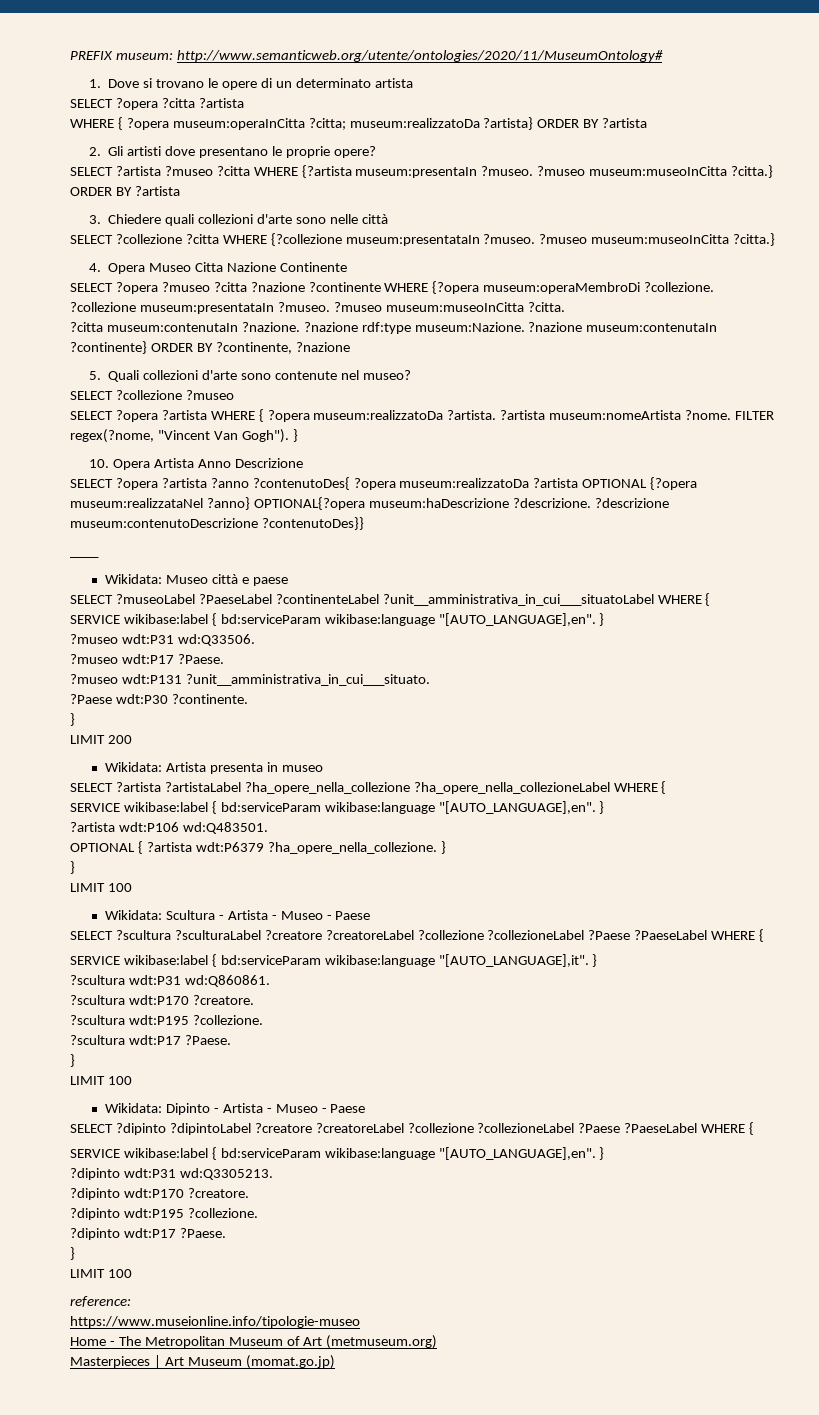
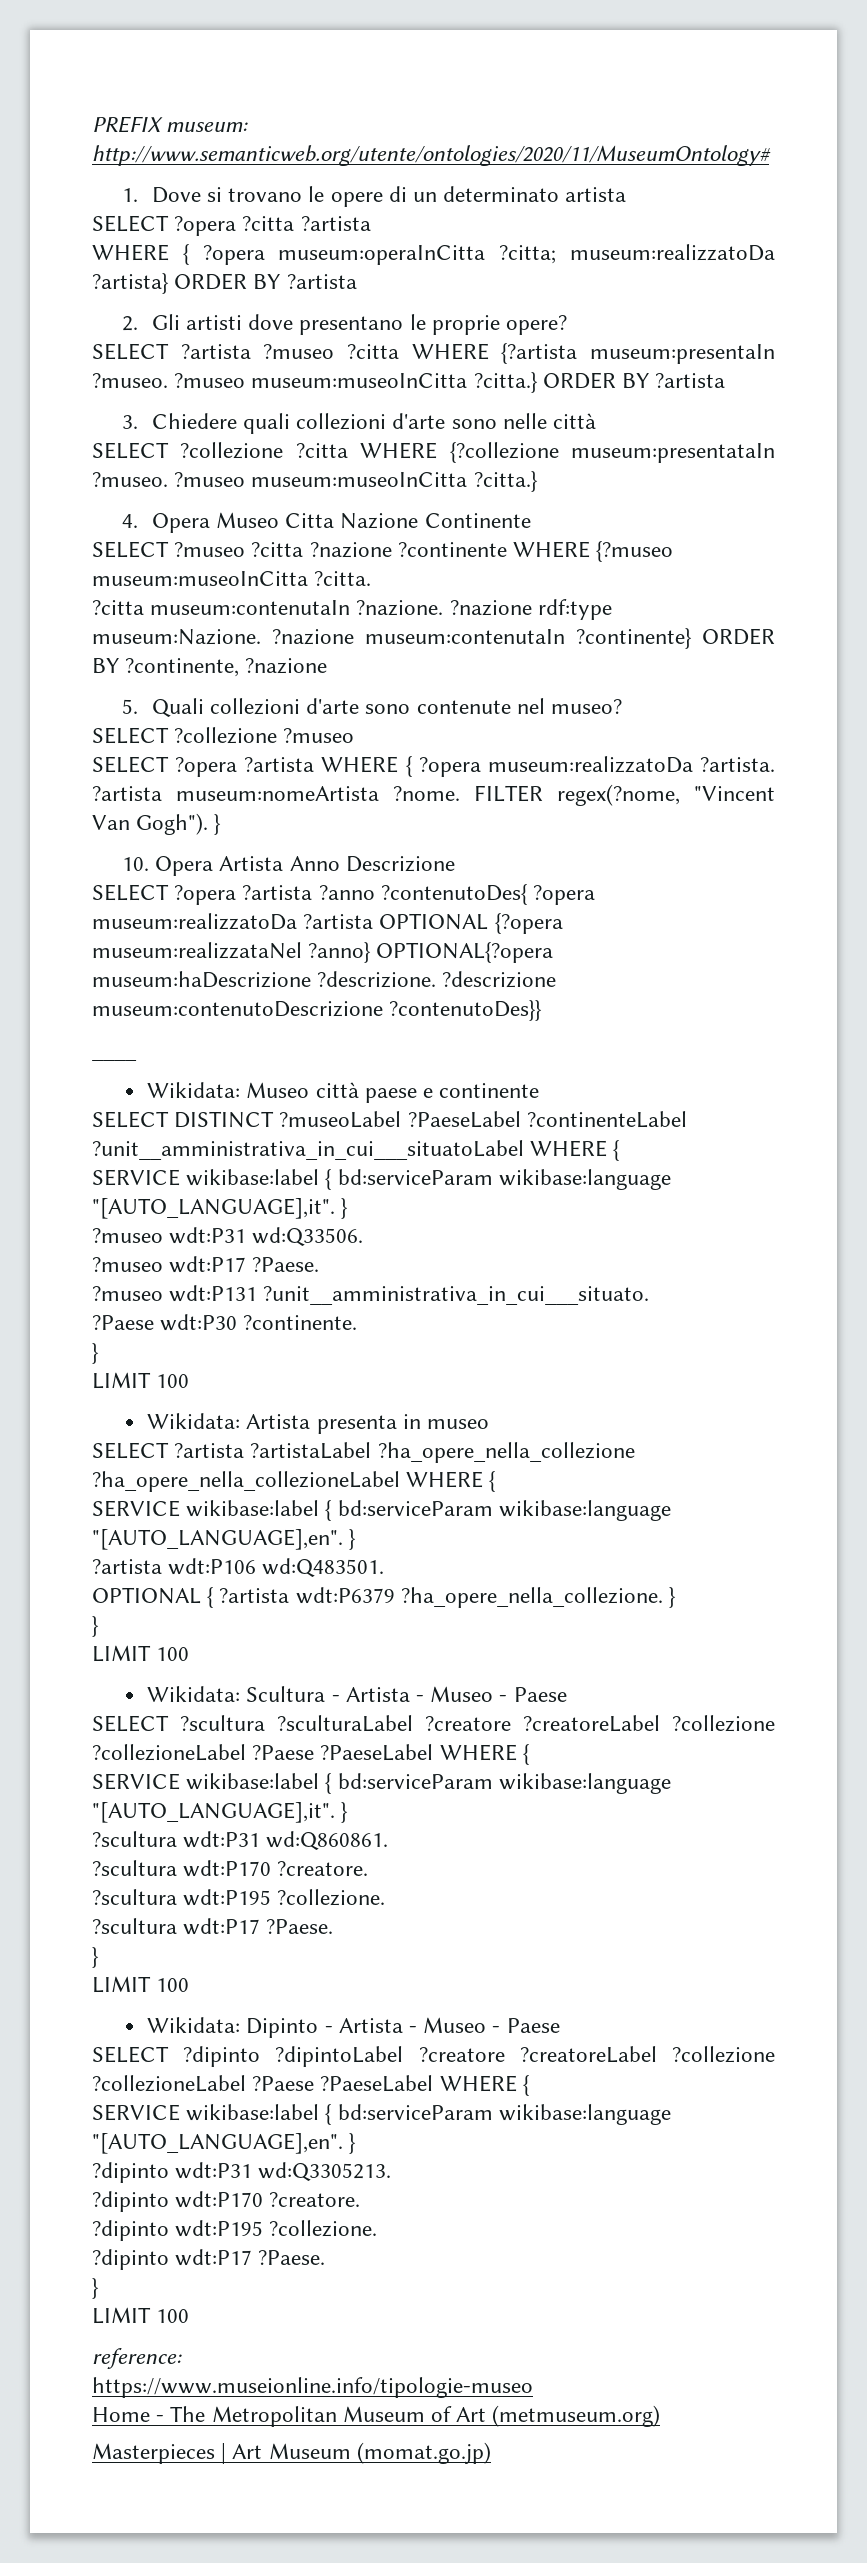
[115,282,158,294] ?opera -> (169, 549) none
[432,281,715,294] [70,302,382,314] {?opera museum:operaMembroDi ?collezione. ?collezione museum:presentataIn ?museo. ?museo -> [596,541,674,562] {?museo
[241,577,288,586] [70,595,113,604] e paese // SELECT -> [364,1083,540,1103] [92,1111,275,1128] paese e continente // SELECT DISTINCT
[438,613,596,626] "[AUTO_LANGUAGE],en". -> [92,1198,335,1219] "[AUTO_LANGUAGE],it".
[107,735,132,744] 200 -> [156,1374,190,1388] 100

